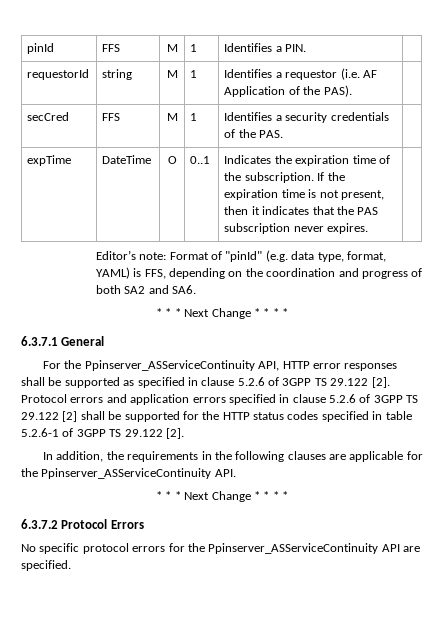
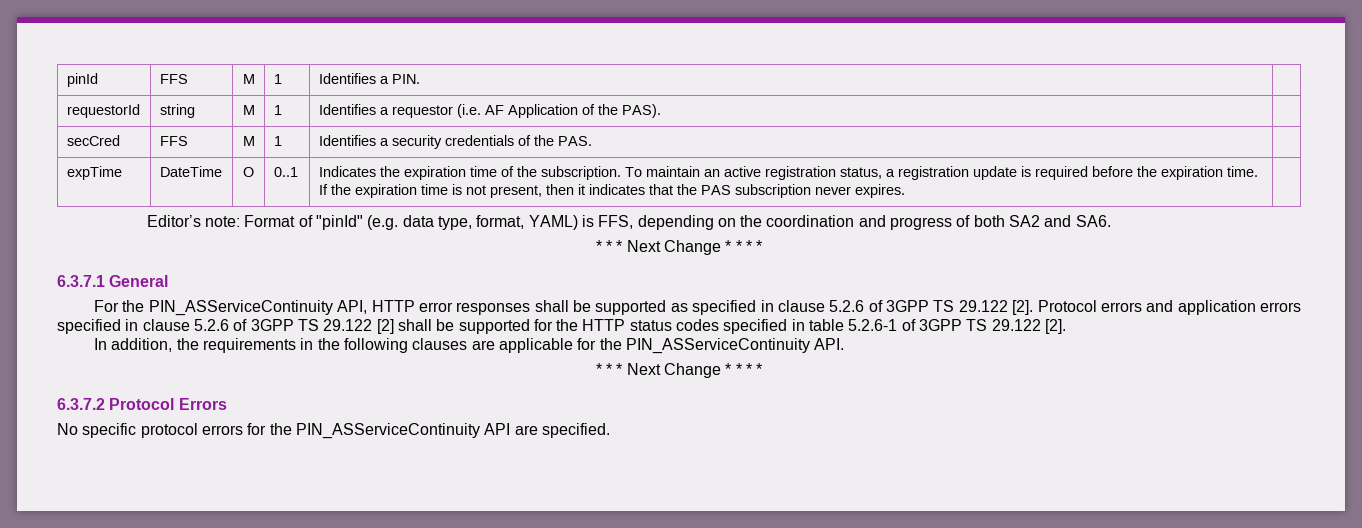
(314, 177) none -> [624,166,1258,180] To maintain an active registration status, a registration update is required before the expiration time.
[84,360,255,371] Ppinserver_ASServiceContinuity -> [148,300,333,316] PIN_ASServiceContinuity
[41,468,212,479] Ppinserver_ASServiceContinuity -> [625,338,810,354] PIN_ASServiceContinuity
[208,543,379,554] Ppinserver_ASServiceContinuity -> [295,423,480,439] PIN_ASServiceContinuity

